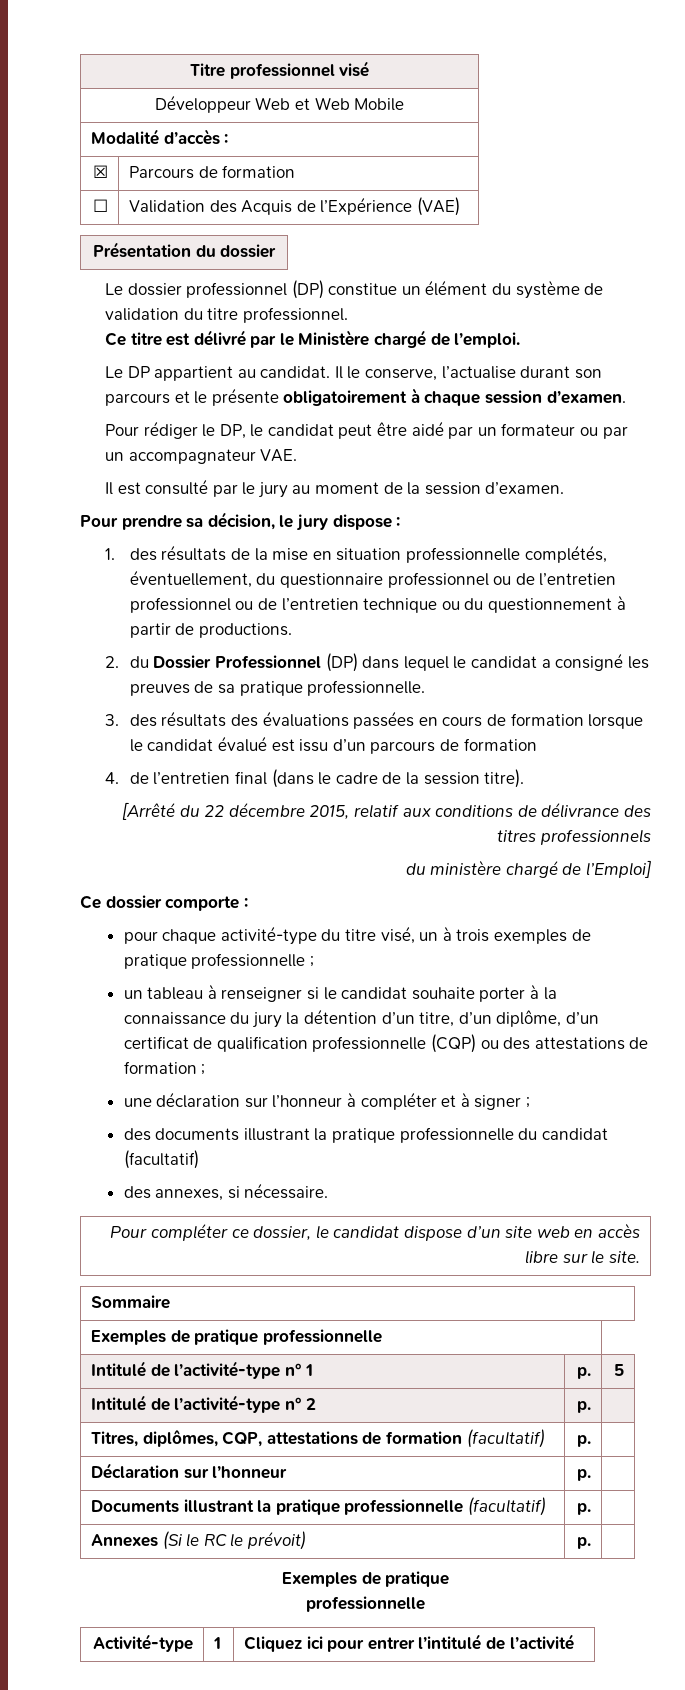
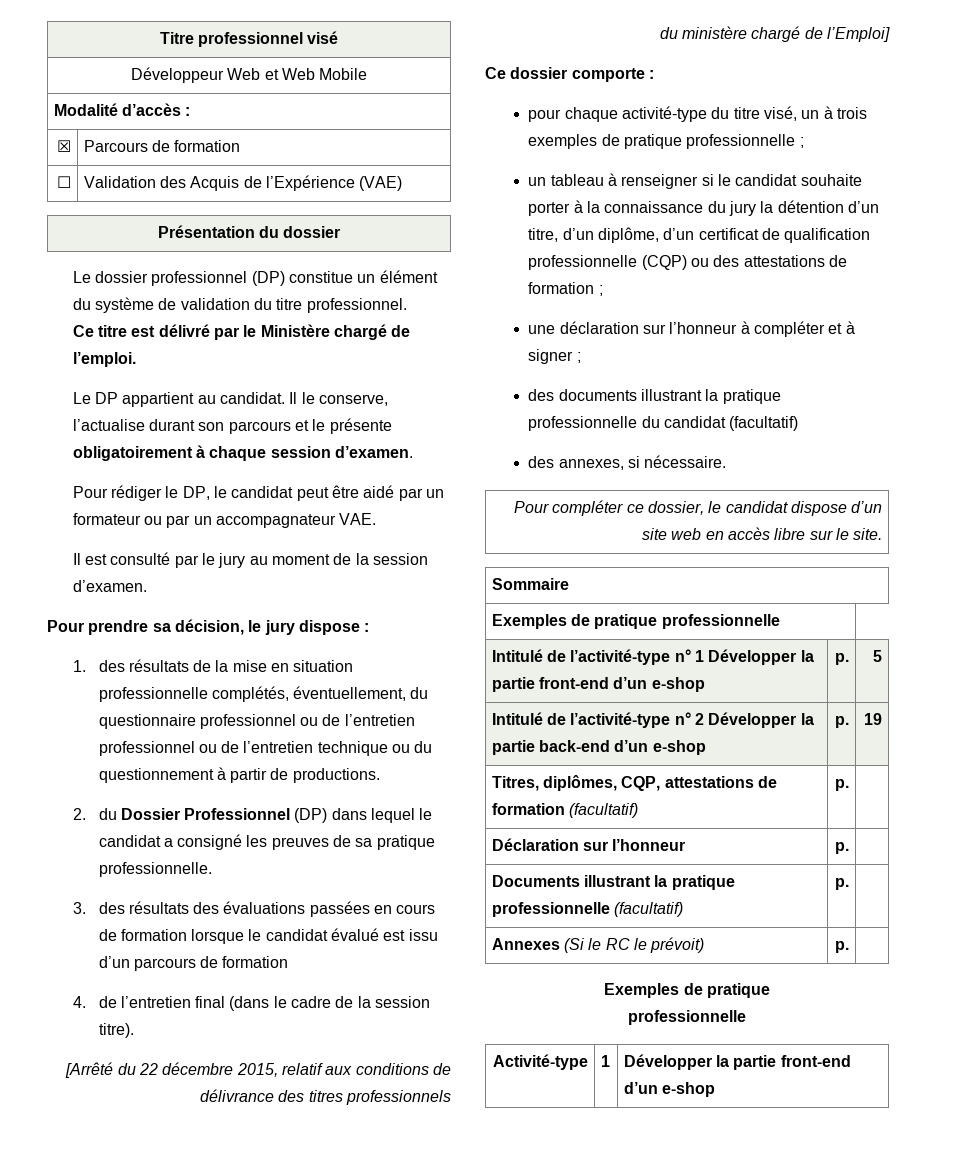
(314, 1370) none -> [708,649,814,665] [491,677,705,692] Développer la partie front-end d’un e-shop
[576,1401,591,1413] | p. | -> [708,712,814,728] [491,740,706,755] [835,716,850,728] [864,713,883,725] Développer la partie back-end d’un e-shop | p. | 19
[244,1634,574,1652] Cliquez ici pour entrer l’intitulé de l’activité -> [623,1054,851,1070] [623,1082,715,1097] Développer la partie front-end d’un e-shop

